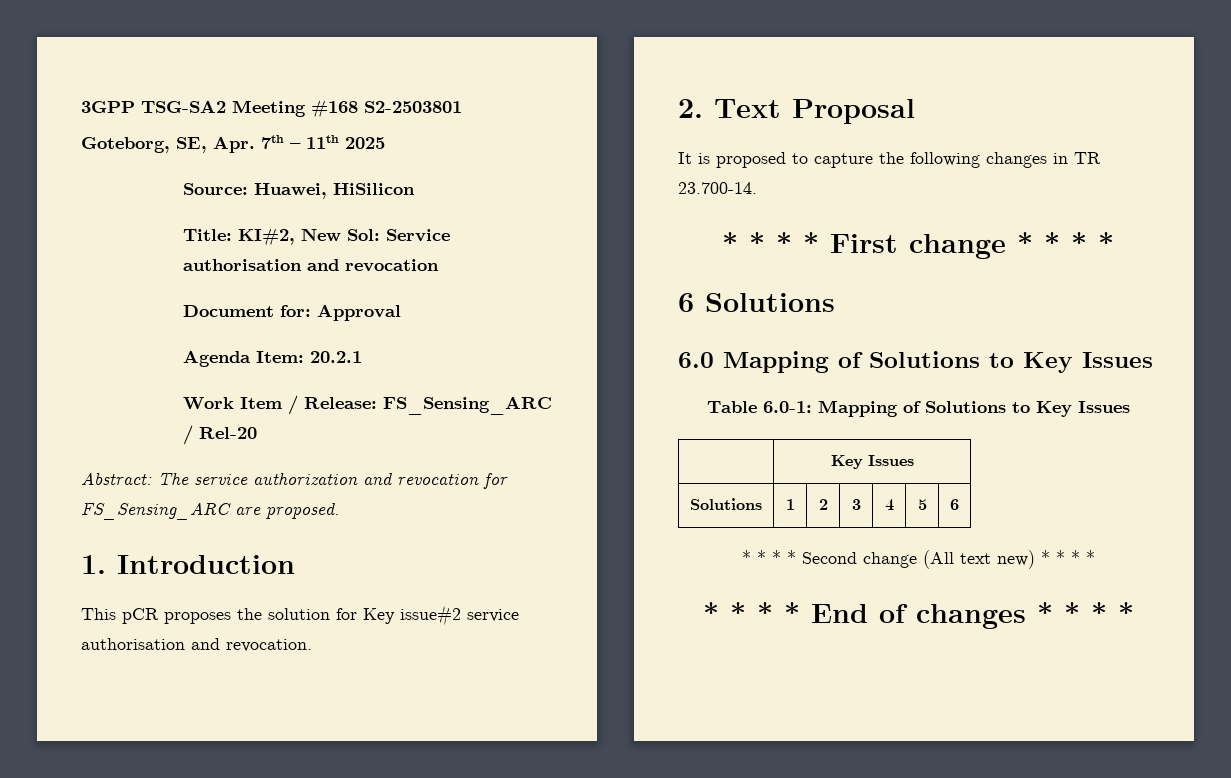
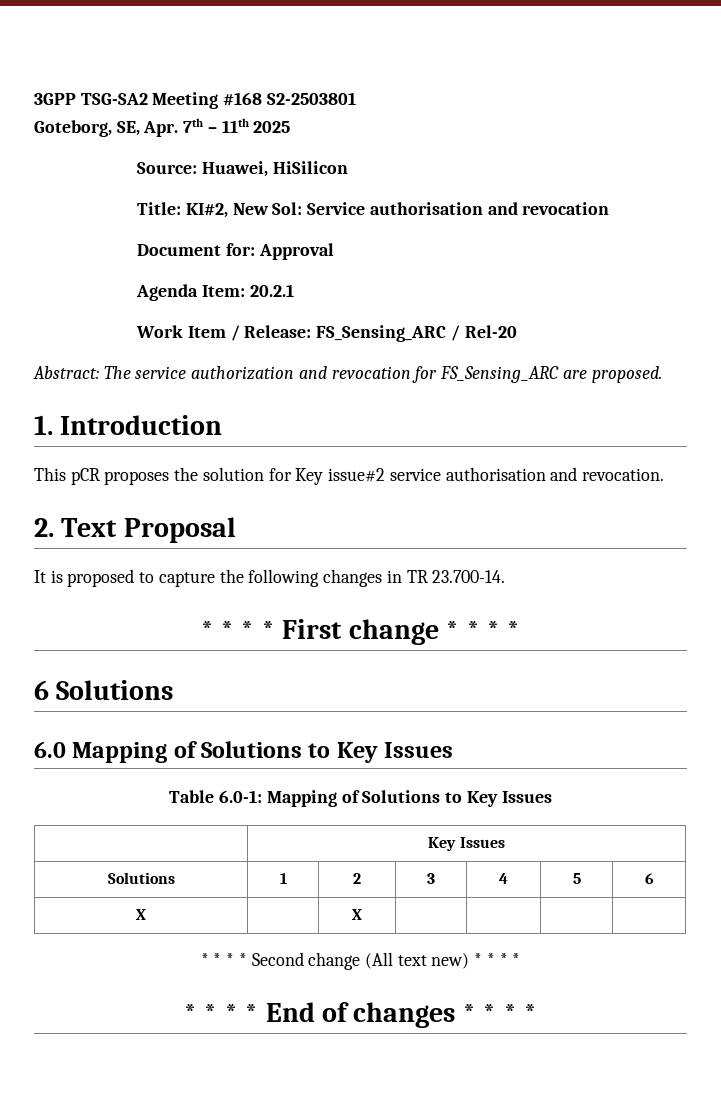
(959, 504) none -> [136,909,146,920] [352,909,362,920] // X | | X | | | |

